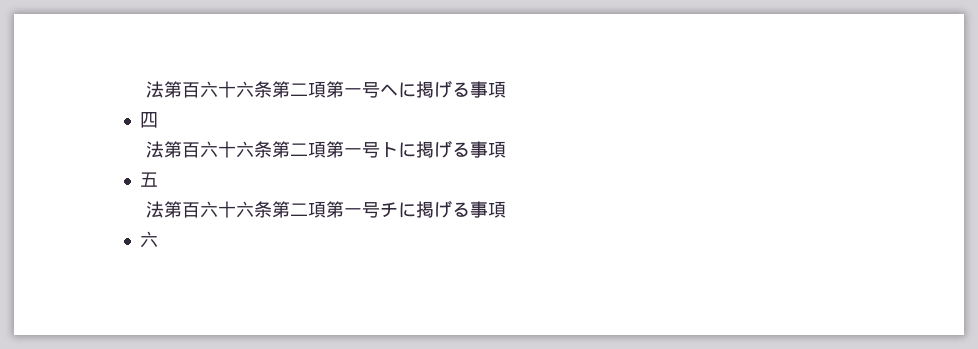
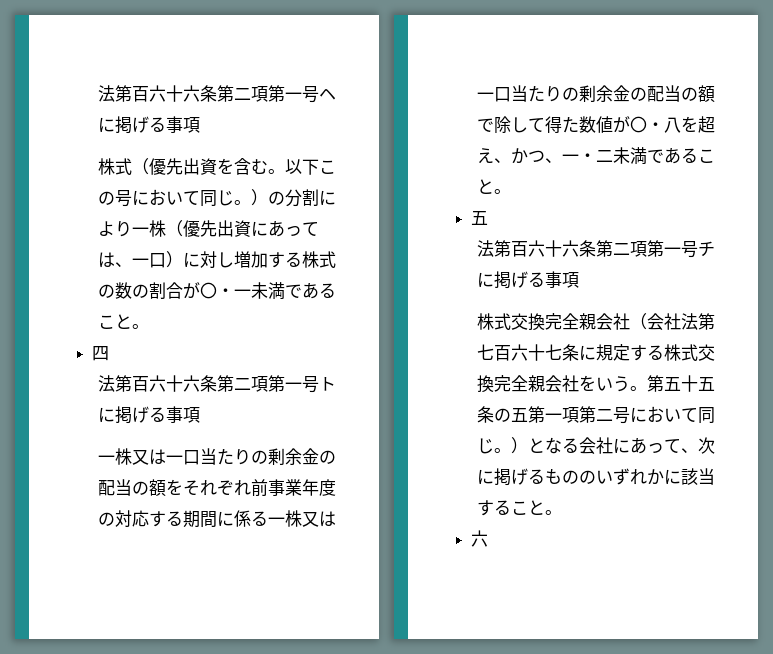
(506, 89) none -> [97,158,336,175] [97,189,336,207] [97,220,319,237] [97,251,336,268] [97,282,336,300] [97,314,149,329] // 株式（優先出資を含む。以下この号において同じ。）の分割により一株（優先出資にあっては、一口）に対し増加する株式の数の割合が〇・一未満であること。
(506, 149) none -> [97,448,336,466] [97,479,336,497] [97,510,336,528] [476,85,715,103] [476,116,715,133] [476,147,715,165] [476,179,511,194] // 一株又は一口当たりの剰余金の配当の額をそれぞれ前事業年度の対応する期間に係る一株又は一口当たりの剰余金の配当の額で除して得た数値が〇・八を超え、かつ、一・二未満であること。
(506, 209) none -> [476,313,715,331] [476,344,715,361] [476,375,715,393] [476,406,715,424] [476,437,715,454] [476,468,715,486] [476,500,562,516] // 株式交換完全親会社（会社法第七百六十七条に規定する株式交換完全親会社をいう。第五十五条の五第一項第二号において同じ。）となる会社にあって、次に掲げるもののいずれかに該当すること。

